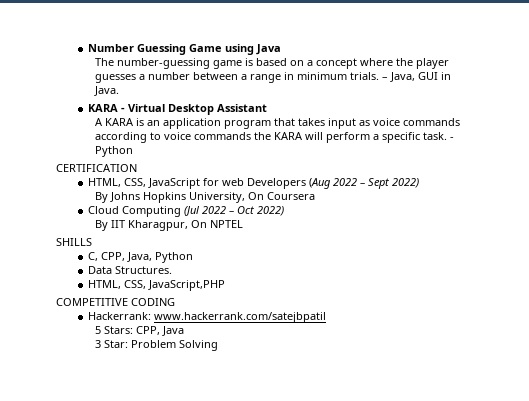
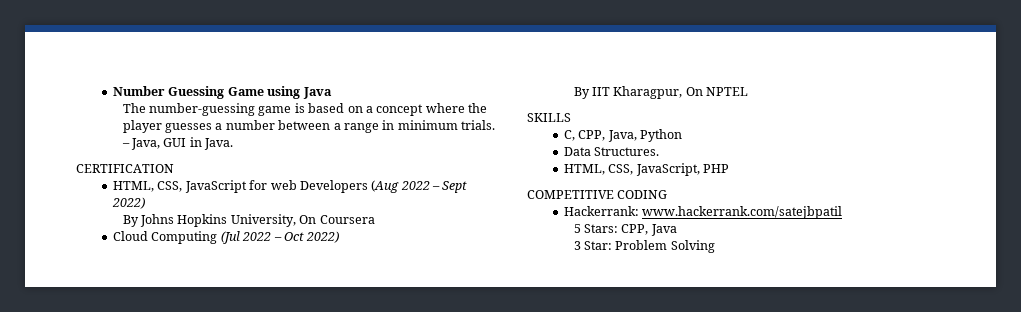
[87,104,267,115] [95,118,461,129] [95,132,455,143] [95,146,134,157] // KARA - Virtual Desktop Assistant // A KARA is an application program that takes input as voice commands according to voice commands the KARA will perform a specific task. - Python -> (234, 144) none
[56,238,92,246] SHILLS -> [527,113,571,122] SKILLS
[147,280,225,291] JavaScript,PHP -> [635,163,730,176] JavaScript, PHP

